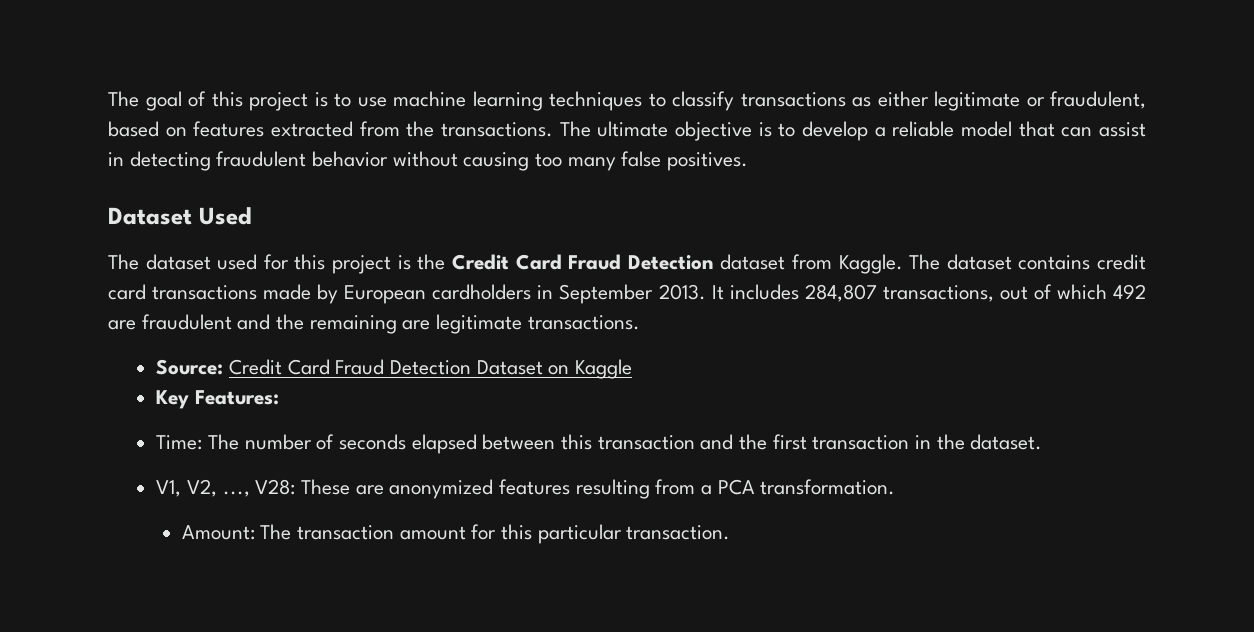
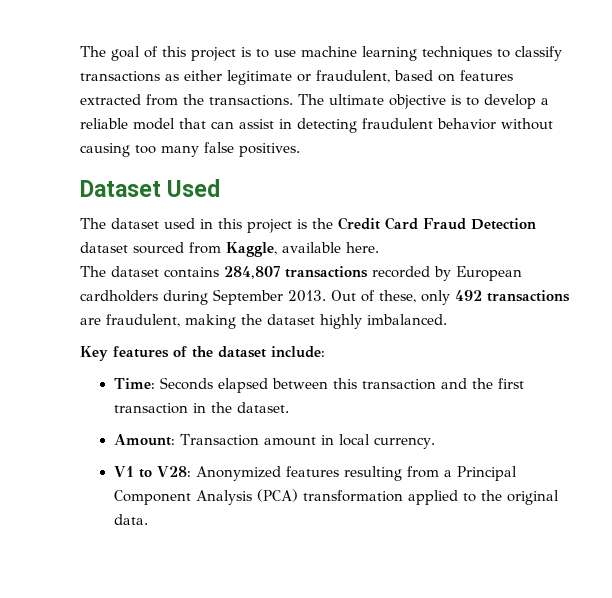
[263,254,289,270] for -> [200,219,213,229] in
[791,254,1146,274] [108,284,312,300] from Kaggle. The dataset contains credit card transactions made -> [133,242,379,257] [80,266,430,279] sourced from Kaggle, available here. // The dataset contains 284,807 transactions recorded
[537,285,554,299] in -> [163,290,208,305] during
[711,284,1146,302] [108,314,640,334] [156,359,633,379] [156,390,279,409] [156,434,406,450] It includes 284,807 transactions, out of which 492 are fraudulent and the remaining are legitimate transactions. // Source: Credit Card Fraud Detection Dataset on Kaggle // Key Features: // Time: The number of seconds -> [331,290,570,305] [80,314,447,329] [80,346,325,361] [113,377,213,390] Out of these, only 492 transactions are fraudulent, making the dataset highly imbalanced. // Key features of the dataset include: // Time: Seconds
[156,479,896,499] [181,524,731,544] V1, V2, ..., V28: These are anonymized features resulting from a PCA transformation. // Amount: The transaction amount for this particular transaction. -> [113,434,435,449] [113,466,517,481] [113,489,559,505] [113,514,148,525] Amount: Transaction amount in local currency. // V1 to V28: Anonymized features resulting from a Principal Component Analysis (PCA) transformation applied to the original data.

